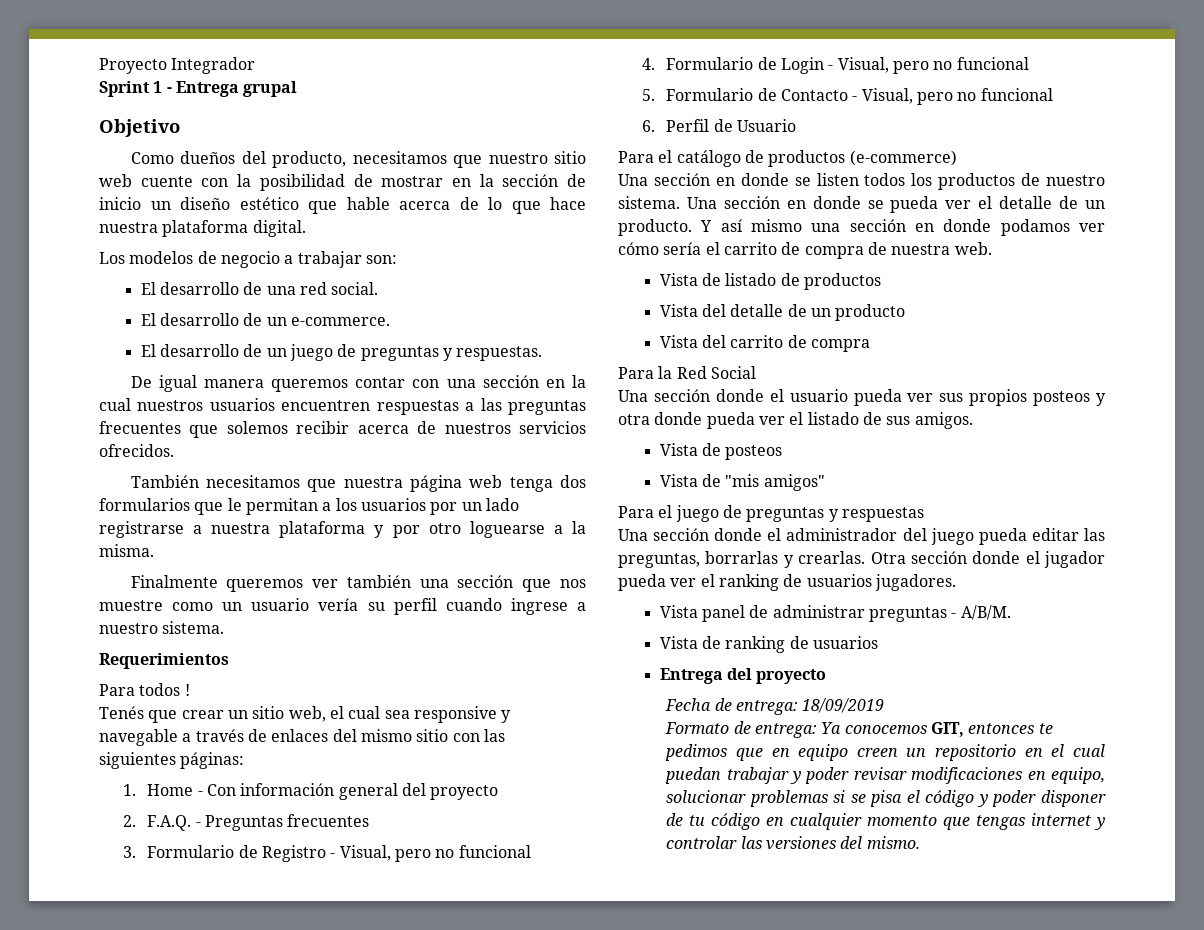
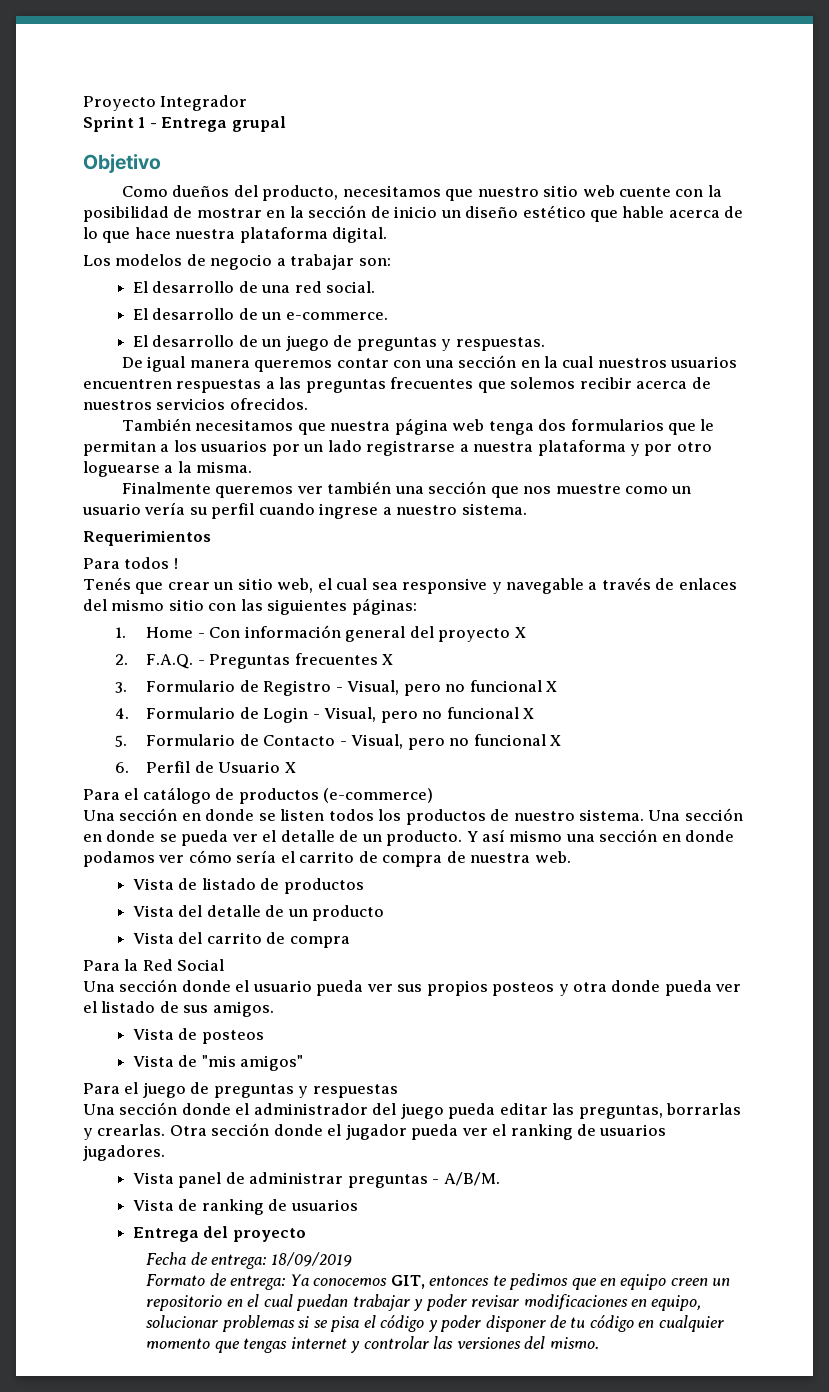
(499, 792) none -> [514,627,526,638] X
(370, 820) none -> [382,654,394,665] X
(531, 851) none -> [546,681,558,692] X
(1029, 63) none -> [523,708,535,719] X
(1053, 94) none -> [550,735,562,746] X
(796, 125) none -> [284,762,296,773] X

